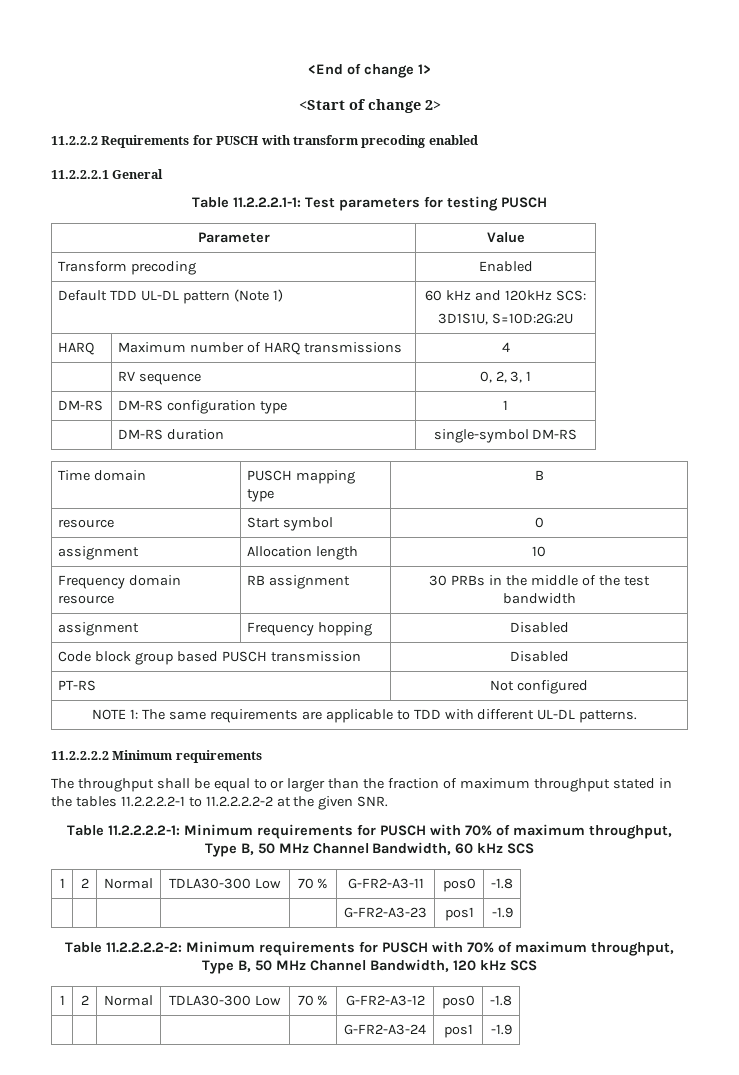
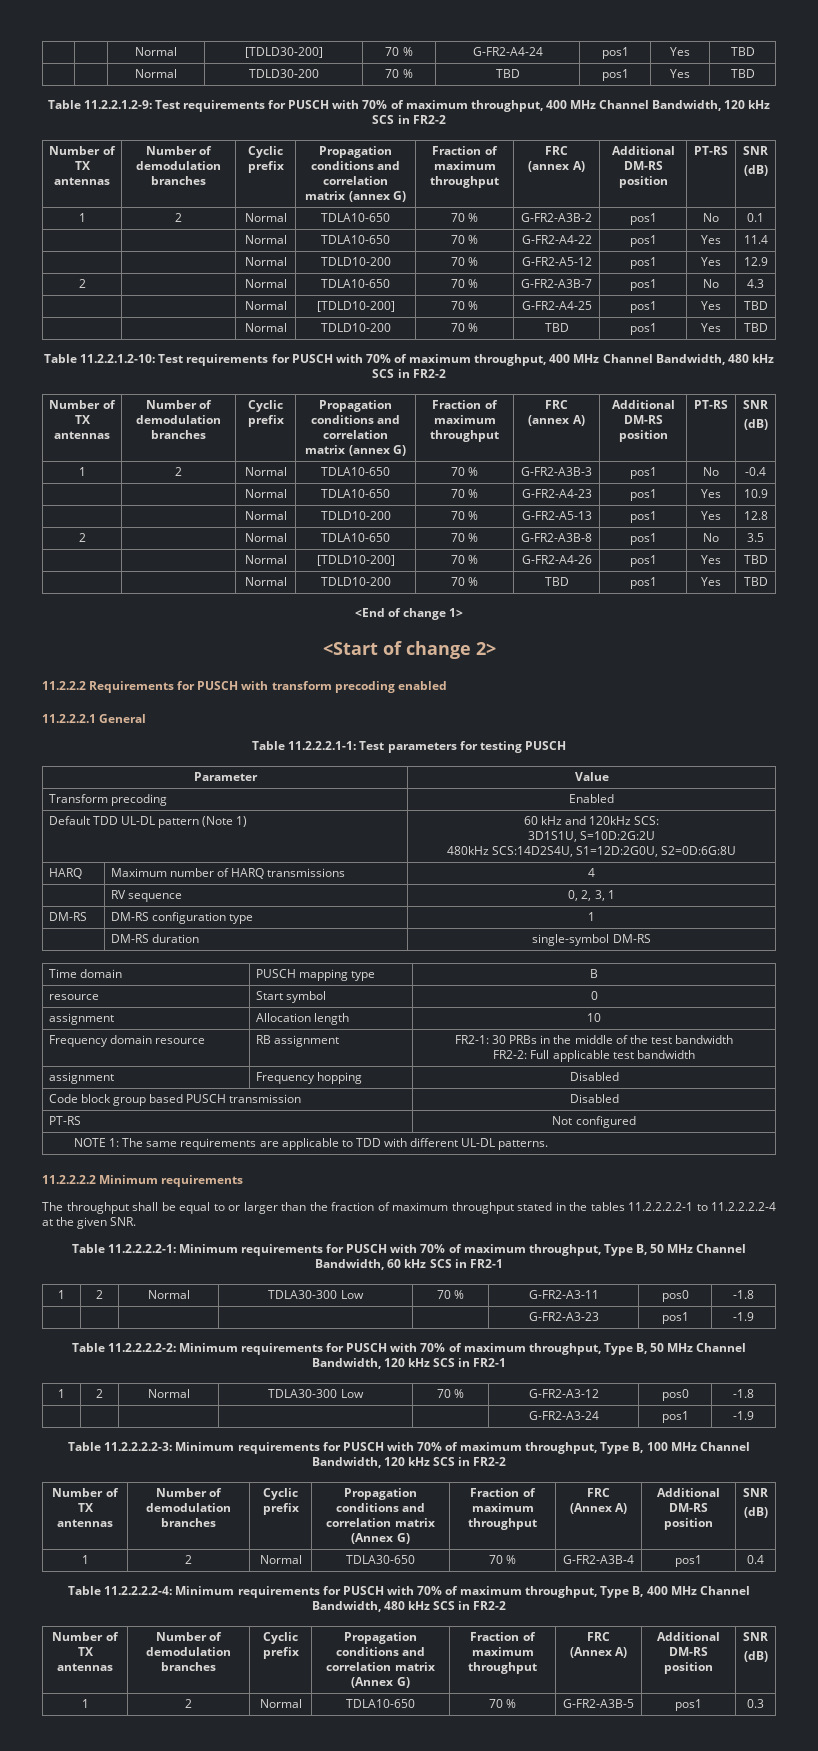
(308, 69) none -> [135,47,177,56] [244,47,323,58] [385,47,413,56] [472,47,543,56] [601,47,629,59] [670,47,690,56] [730,47,755,56] [135,69,177,78] [248,69,319,78] [385,69,413,78] [495,69,520,78] [601,69,629,81] [670,69,690,78] [730,69,755,78] [47,100,771,112] [372,115,446,124] [49,146,116,155] [74,161,90,170] [54,177,110,185] [145,146,213,155] [136,161,221,170] [151,176,206,185] [248,146,283,158] [247,161,284,173] [319,146,392,158] [310,161,401,170] [323,176,388,185] [305,191,406,202] [432,146,498,155] [433,161,496,170] [430,176,499,188] [545,146,568,155] [528,161,585,172] [611,146,675,155] [623,161,663,170] [618,176,668,188] [694,146,728,155] [743,146,768,155] [743,165,768,176] [78,213,86,222] [175,213,182,222] [244,213,287,222] [321,213,390,222] [450,213,479,222] [521,213,592,222] [629,213,657,225] [703,213,719,222] [747,213,764,222] [244,235,287,244] [321,235,390,244] [450,235,479,244] [521,235,592,244] [629,235,657,247] [701,235,721,244] [743,235,768,244] [244,257,287,266] [320,257,391,266] [450,257,479,266] [521,257,592,266] [629,257,657,269] [701,257,721,266] [743,257,768,266] [78,279,86,288] [244,279,287,288] [321,279,390,288] [450,279,479,288] [521,279,592,288] [629,279,657,291] [703,279,719,288] [747,279,764,288] [244,301,287,310] [316,301,395,312] [450,301,479,310] [521,301,592,310] [629,301,657,313] [701,301,721,310] [743,301,768,310] [244,323,287,332] [320,323,391,332] [450,323,479,332] [544,323,569,332] [629,323,657,335] [701,323,721,332] [743,323,768,332] [44,354,774,366] [372,369,446,378] [49,400,116,409] [74,415,90,424] [54,431,110,439] [145,400,213,409] [136,415,221,424] [151,430,206,439] [248,400,283,412] [247,415,284,427] [319,400,392,412] [310,415,401,424] [323,430,388,439] [305,445,406,456] [432,400,498,409] [433,415,496,424] [430,430,499,442] [545,400,568,409] [528,415,585,426] [611,400,675,409] [623,415,663,424] [618,430,668,442] [694,400,728,409] [743,400,768,409] [743,419,768,430] [78,467,86,476] [175,467,182,476] [244,467,287,476] [321,467,390,476] [450,467,479,476] [521,467,592,476] [629,467,657,479] [703,467,719,476] [745,467,766,476] [244,489,287,498] [321,489,390,498] [450,489,479,498] [521,489,592,498] [629,489,657,501] [701,489,721,498] [743,489,768,498] [244,511,287,520] [320,511,391,520] [450,511,479,520] [521,511,592,520] [629,511,657,523] [701,511,721,520] [743,511,768,520] [78,533,86,542] [244,533,287,542] [321,533,390,542] [450,533,479,542] [521,533,592,542] [629,533,657,545] [703,533,719,542] [747,533,764,542] [244,555,287,564] [316,555,395,566] [450,555,479,564] [521,555,592,564] [629,555,657,567] [701,555,721,564] [743,555,768,564] [244,577,287,586] [320,577,391,586] [450,577,479,586] [544,577,569,586] [629,577,657,589] [701,577,721,586] [743,577,768,586] | | Normal | [TDLD30-200] | 70 % | G-FR2-A4-24 | pos1 | Yes | TBD // | | Normal | TDLD30-200 | 70 % | TBD | pos1 | Yes | TBD // Table 11.2.2.1.2-9: Test requirements for PUSCH with 70% of maximum throughput, 400 MHz Channel Bandwidth, 120 kHz SCS in FR2-2 // Number of TX antennas | Number of demodulation branches | Cyclic prefix | Propagation conditions and correlation matrix (annex G) | Fraction of maximum throughput | FRC // (annex A) | Additional DM-RS position | PT-RS | SNR // (dB) // 1 | 2 | Normal | TDLA10-650 | 70 % | G-FR2-A3B-2 | pos1 | No | 0.1 // | | Normal | TDLA10-650 | 70 % | G-FR2-A4-22 | pos1 | Yes | 11.4 // | | Normal | TDLD10-200 | 70 % | G-FR2-A5-12 | pos1 | Yes | 12.9 // 2 | | Normal | TDLA10-650 | 70 % | G-FR2-A3B-7 | pos1 | No | 4.3 // | | Normal | [TDLD10-200] | 70 % | G-FR2-A4-25 | pos1 | Yes | TBD // | | Normal | TDLD10-200 | 70 % | TBD | pos1 | Yes | TBD // Table 11.2.2.1.2-10: Test requirements for PUSCH with 70% of maximum throughput, 400 MHz Channel Bandwidth, 480 kHz SCS in FR2-2 // Number of TX antennas | Number of demodulation branches | Cyclic prefix | Propagation conditions and correlation matrix (annex G) | Fraction of maximum throughput | FRC // (annex A) | Additional DM-RS position | PT-RS | SNR // (dB) // 1 | 2 | Normal | TDLA10-650 | 70 % | G-FR2-A3B-3 | pos1 | No | -0.4 // | | Normal | TDLA10-650 | 70 % | G-FR2-A4-23 | pos1 | Yes | 10.9 // | | Normal | TDLD10-200 | 70 % | G-FR2-A5-13 | pos1 | Yes | 12.8 // 2 | | Normal | TDLA10-650 | 70 % | G-FR2-A3B-8 | pos1 | No | 3.5 // | | Normal | [TDLD10-200] | 70 % | G-FR2-A4-26 | pos1 | Yes | TBD // | | Normal | TDLD10-200 | 70 % | TBD | pos1 | Yes | TBD //
(573, 318) none -> [446,846,737,857] // 480kHz SCS:14D2S4U, S1=12D:2G0U, S2=0D:6G:8U
(351, 582) none -> [455,1035,490,1044] FR2-1:
(576, 598) none -> [493,1050,695,1062] // FR2-2: Full applicable test bandwidth
[205,796,273,807] 11.2.2.2.2-2 -> [711,1202,776,1211] 11.2.2.2.2-4
(535, 848) none -> [454,1259,503,1268] in FR2-1
(537, 965) none -> [458,1358,507,1367] in FR2-1
(512, 1029) none -> [68,1442,750,1454] [311,1457,507,1468] [52,1488,119,1497] [77,1503,93,1512] [57,1519,113,1527] [155,1488,223,1497] [146,1503,231,1512] [161,1518,216,1527] [263,1488,298,1500] [262,1503,299,1515] [344,1488,417,1500] [335,1503,426,1512] [326,1518,435,1527] [351,1533,410,1544] [470,1488,536,1497] [471,1503,534,1512] [468,1518,537,1530] [587,1488,610,1497] [569,1503,628,1514] [657,1488,720,1497] [669,1503,708,1512] [664,1518,713,1530] [743,1488,768,1497] [743,1507,768,1518] [81,1555,89,1564] [185,1555,192,1564] [259,1555,302,1564] [346,1555,415,1564] [488,1555,517,1564] [563,1555,634,1564] [675,1555,702,1567] [747,1555,764,1564] [68,1586,750,1598] [311,1601,507,1612] [52,1632,119,1641] [77,1647,93,1656] [57,1663,113,1671] [155,1632,223,1641] [146,1647,231,1656] [161,1662,216,1671] [263,1632,298,1644] [262,1647,299,1659] [344,1632,417,1644] [335,1647,426,1656] [326,1662,435,1671] [351,1677,410,1688] [470,1632,536,1641] [471,1647,534,1656] [468,1662,537,1674] [587,1632,610,1641] [569,1647,628,1658] [657,1632,720,1641] [669,1647,708,1656] [664,1662,713,1674] [743,1632,768,1641] [743,1651,768,1662] [81,1699,89,1708] [185,1699,192,1708] [259,1699,302,1708] [346,1699,415,1708] [488,1699,517,1708] [563,1699,634,1708] [675,1699,702,1711] [747,1699,764,1708] // Table 11.2.2.2.2-3: Minimum requirements for PUSCH with 70% of maximum throughput, Type B, 100 MHz Channel Bandwidth, 120 kHz SCS in FR2-2 // Number of TX antennas | Number of demodulation branches | Cyclic prefix | Propagation conditions and correlation matrix (Annex G) | Fraction of maximum throughput | FRC // (Annex A) | Additional DM-RS position | SNR // (dB) // 1 | 2 | Normal | TDLA30-650 | 70 % | G-FR2-A3B-4 | pos1 | 0.4 // Table 11.2.2.2.2-4: Minimum requirements for PUSCH with 70% of maximum throughput, Type B, 400 MHz Channel Bandwidth, 480 kHz SCS in FR2-2 // Number of TX antennas | Number of demodulation branches | Cyclic prefix | Propagation conditions and correlation matrix (Annex G) | Fraction of maximum throughput | FRC // (Annex A) | Additional DM-RS position | SNR // (dB) // 1 | 2 | Normal | TDLA10-650 | 70 % | G-FR2-A3B-5 | pos1 | 0.3

